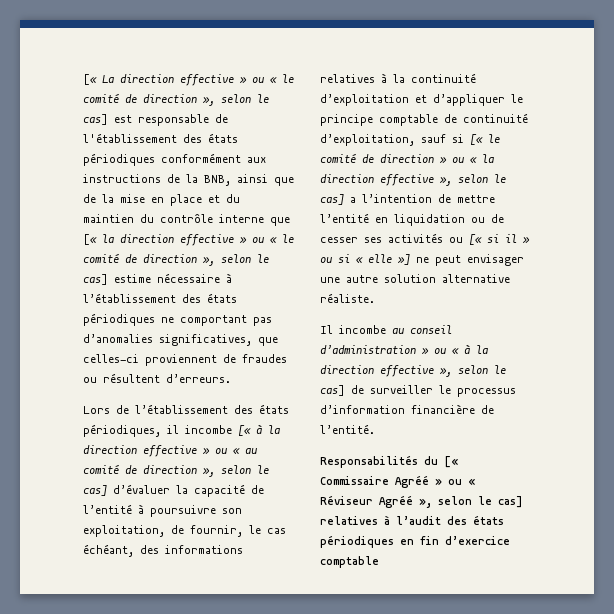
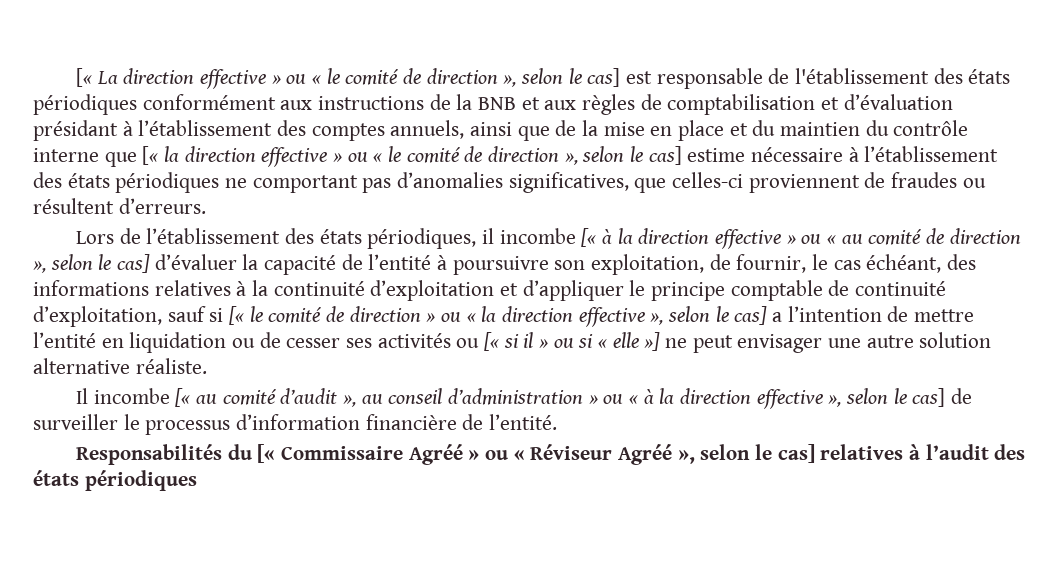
[204,175,231,186] BNB, -> [478,94,953,115] [33,120,465,141] BNB et aux règles de comptabilisation et d’évaluation présidant à l’établissement des comptes annuels,
(386, 329) none -> [175,388,356,407] [« au comité d’audit »,
[400,536,510,545] [320,556,379,568] en fin d’exercice comptable -> (197, 480) none

